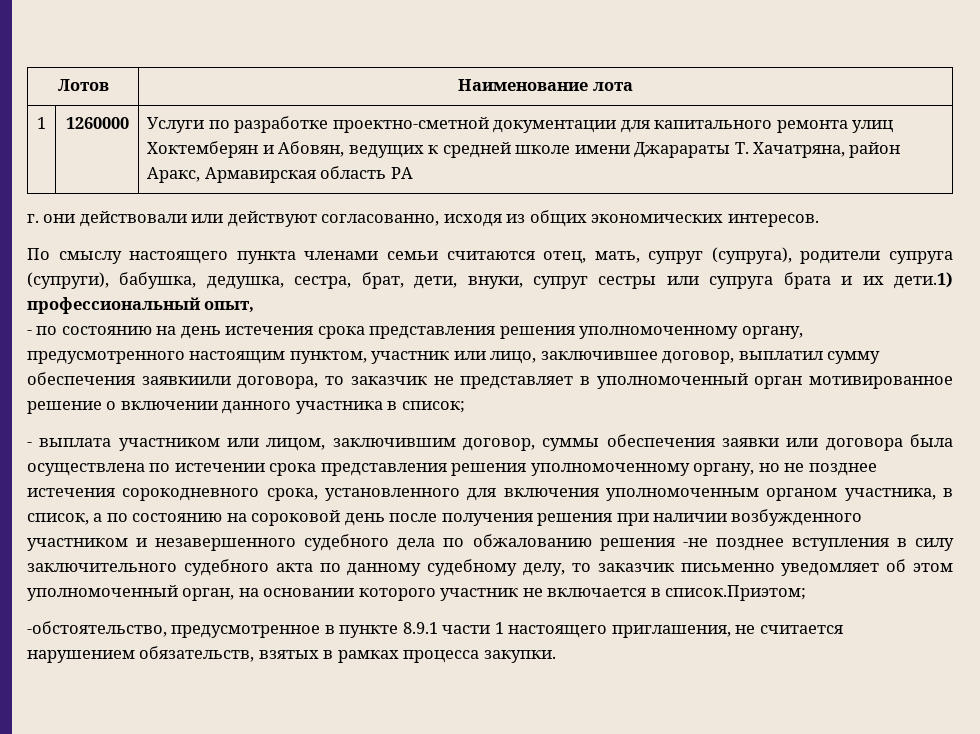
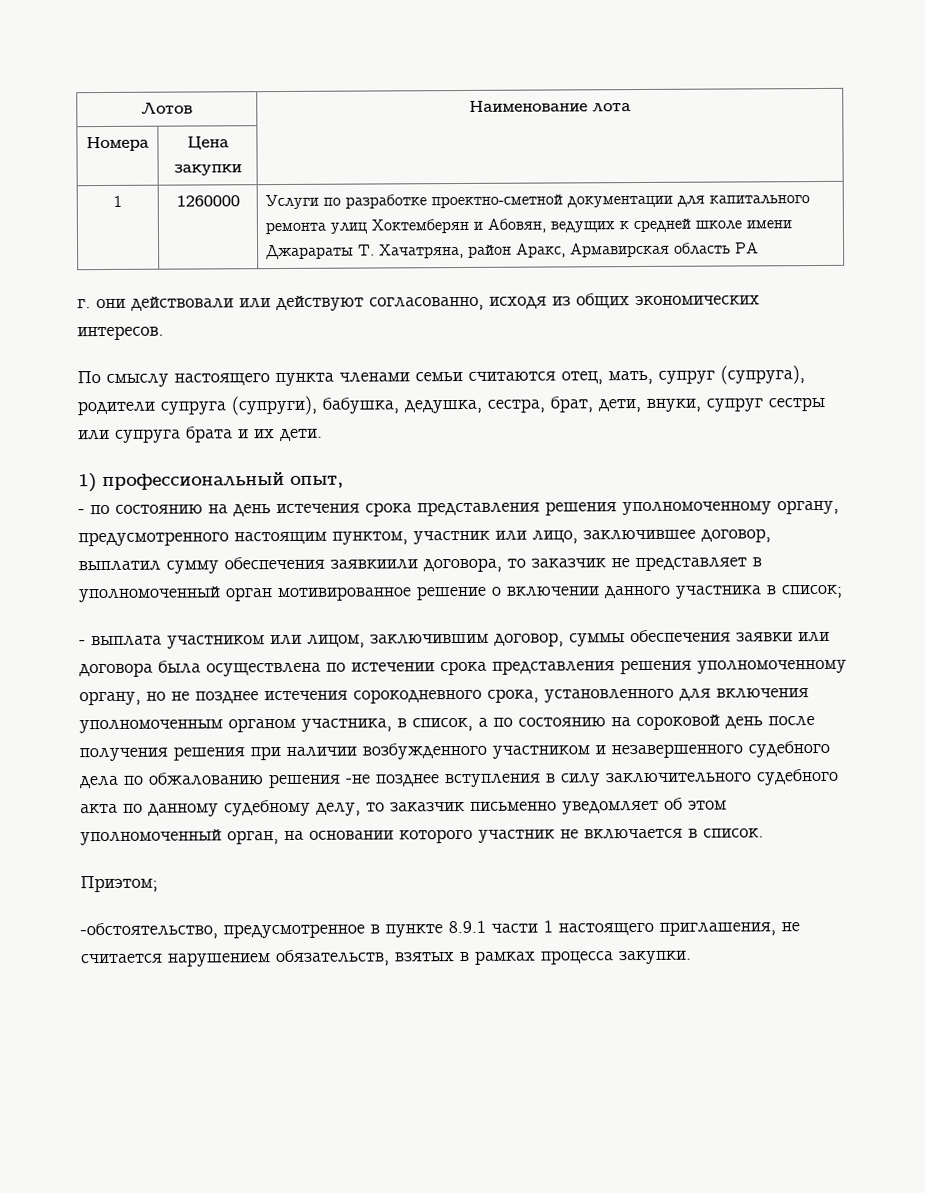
(633, 86) none -> [86,136,149,152] [186,136,229,150] [173,164,242,176] // Номера | Цена закупки |
[894,272,954,289] дети.1) -> [280,428,323,442] [78,473,97,493] дети. // 1)
[665,585,807,601] список.Приэтом; -> [703,828,764,838] [80,875,158,893] список. // Приэтом;

